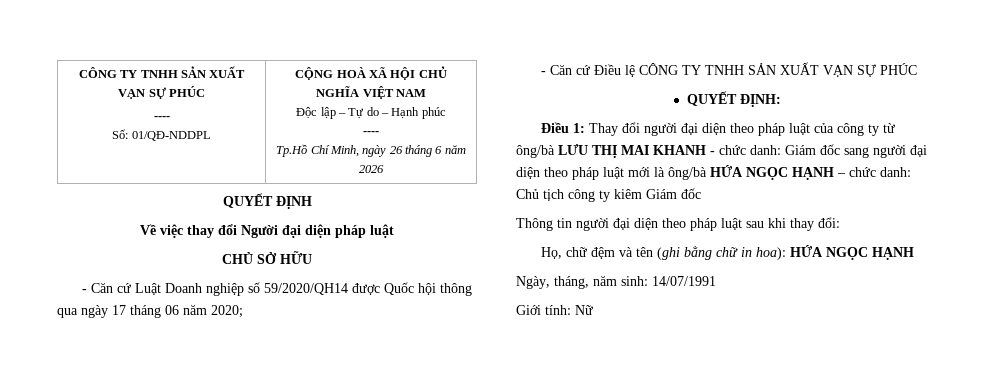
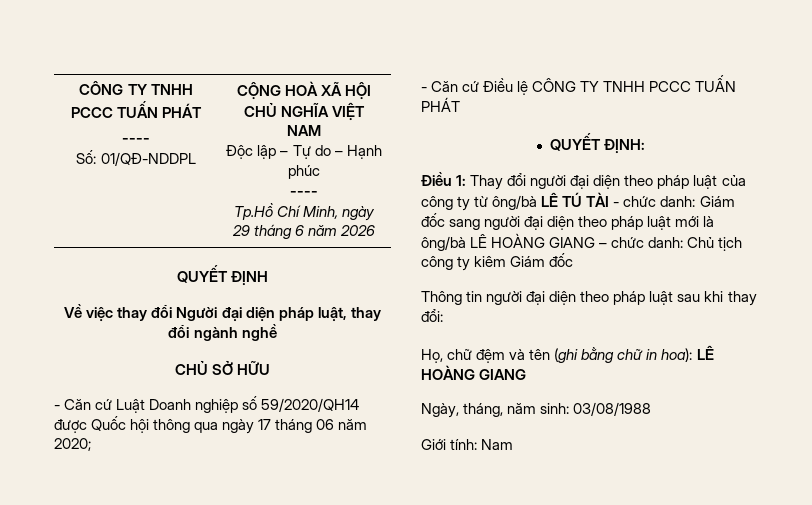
[78,66,246,78] [118,86,205,99] CÔNG TY TNHH SẢN XUẤT VẠN SỰ PHÚC -> [79,81,193,95] [70,101,203,118] CÔNG TY TNHH PCCC TUẤN PHÁT
[389,146,403,154] 26 -> [231,225,250,236] 29
[370,224,394,238] luật -> [317,307,381,322] [168,324,277,341] luật, thay đổi ngành nghề
[748,62,918,77] SẢN XUẤT VẠN SỰ PHÚC -> [649,75,737,92] [421,97,460,112] PCCC TUẤN PHÁT
[558,144,706,158] LƯU THỊ MAI KHANH -> [541,192,610,207] LÊ TÚ TÀI
[710,165,834,180] HỨA NGỌC HẠNH -> [470,233,596,248] LÊ HOÀNG GIANG
[790,245,915,260] HỨA NGỌC HẠNH -> [696,345,714,360] [421,365,527,380] LÊ HOÀNG GIANG
[652,276,716,286] 14/07/1991 -> [573,402,652,416] 03/08/1988
[575,305,593,315] Nữ -> [481,439,514,450] Nam

